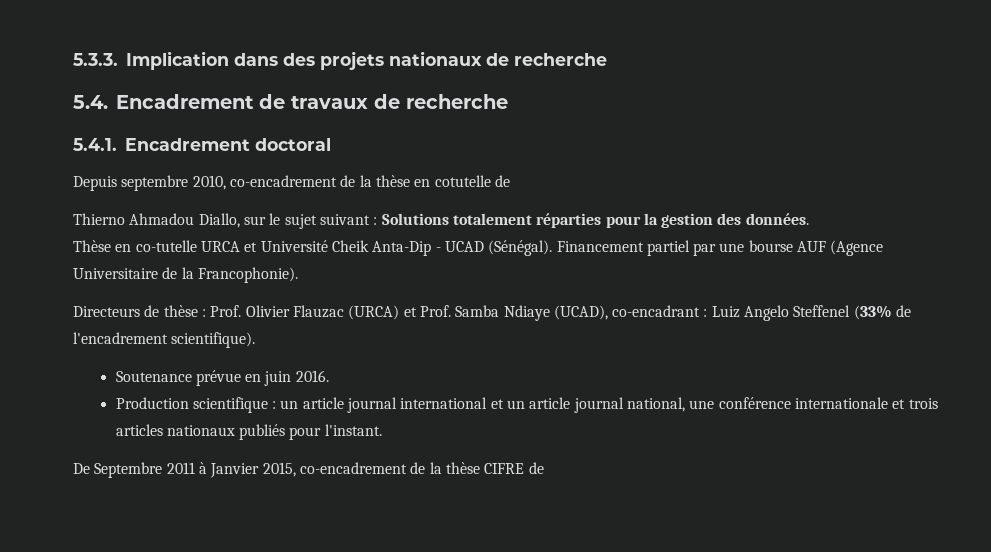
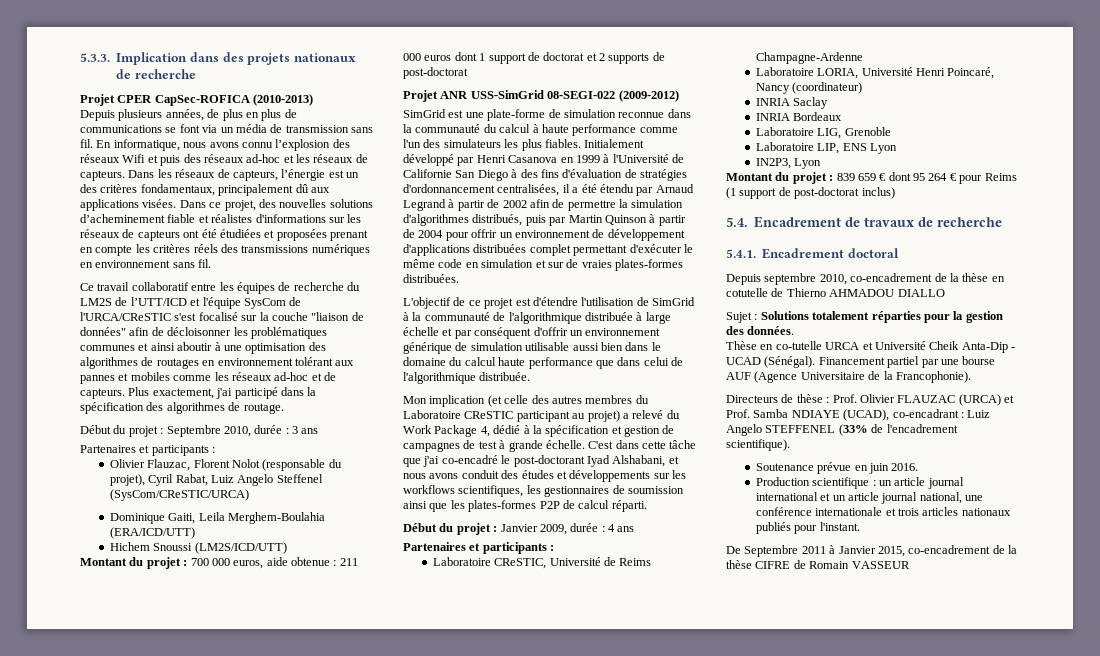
(607, 59) none -> [80,94,314,106] [80,109,297,121] [80,124,373,133] [80,139,350,151] [80,154,368,166] [80,169,359,181] [80,184,330,196] [80,199,373,211] [80,214,362,223] [80,229,368,241] [80,244,370,256] [80,259,212,268] [80,282,360,294] [80,297,302,309] [80,312,364,321] [80,327,327,339] [80,342,326,354] [80,357,355,369] [80,372,336,384] [80,387,317,399] [80,402,284,414] [80,425,319,437] [80,445,216,456] [109,459,342,471] [109,474,323,486] [109,489,249,501] [109,512,325,524] [109,527,195,539] [109,542,287,554] [80,557,358,569] [403,52,665,64] [403,67,468,79] [403,90,679,102] [403,109,691,121] [403,124,678,136] [403,139,645,151] [403,154,684,166] [403,169,687,181] [403,184,694,196] [403,199,684,211] [403,214,686,226] [403,229,685,241] [403,244,693,256] [403,259,683,271] [403,274,459,283] [403,297,695,309] [403,312,671,324] [403,327,661,339] [403,342,661,354] [403,357,683,369] [403,372,531,384] [403,395,649,407] [403,410,680,422] [403,425,675,437] [403,440,697,452] [403,455,679,467] [403,470,686,482] [403,485,684,497] [403,500,647,512] [403,523,635,535] [403,542,555,554] [432,557,652,569] [755,52,863,64] [755,67,995,79] [755,82,863,94] [755,97,829,109] [755,112,843,121] [755,127,891,139] [755,142,897,154] [755,158,822,169] [726,172,1017,184] [726,187,895,199] // Projet CPER CapSec-ROFICA (2010-2013) // Depuis plusieurs années, de plus en plus de communications se font via un média de transmission sans fil. En informatique, nous avons connu l’explosion des réseaux Wifi et puis des réseaux ad-hoc et les réseaux de capteurs. Dans les réseaux de capteurs, l’énergie est un des critères fondamentaux, principalement dû aux applications visées. Dans ce projet, des nouvelles solutions d’acheminement fiable et réalistes d'informations sur les réseaux de capteurs ont été étudiées et proposées prenant en compte les critères réels des transmissions numériques en environnement sans fil. // Ce travail collaboratif entre les équipes de recherche du LM2S de l’UTT/ICD et l'équipe SysCom de l'URCA/CReSTIC s'est focalisé sur la couche "liaison de données" afin de décloisonner les problématiques communes et ainsi aboutir à une optimisation des algorithmes de routages en environnement tolérant aux pannes et mobiles comme les réseaux ad-hoc et de capteurs. Plus exactement, j'ai participé dans la spécification des algorithmes de routage. // Début du projet : Septembre 2010, durée : 3 ans // Partenaires et participants : // Olivier Flauzac, Florent Nolot (responsable du projet), Cyril Rabat, Luiz Angelo Steffenel (SysCom/CReSTIC/URCA) // Dominique Gaiti, Leila Merghem-Boulahia (ERA/ICD/UTT) // Hichem Snoussi (LM2S/ICD/UTT) // Montant du projet : 700 000 euros, aide obtenue : 211 000 euros dont 1 support de doctorat et 2 supports de post-doctorat // Projet ANR USS-SimGrid 08-SEGI-022 (2009-2012) // SimGrid est une plate-forme de simulation reconnue dans la communauté du calcul à haute performance comme l'un des simulateurs les plus fiables. Initialement développé par Henri Casanova en 1999 à l'Université de Californie San Diego à des fins d'évaluation de stratégies d'ordonnancement centralisées, il a été étendu par Arnaud Legrand à partir de 2002 afin de permettre la simulation d'algorithmes distribués, puis par Martin Quinson à partir de 2004 pour offrir un environnement de développement d'applications distribuées complet permettant d'exécuter le même code en simulation et sur de vraies plates-formes distribuées. // L'objectif de ce projet est d'étendre l'utilisation de SimGrid à la communauté de l'algorithmique distribuée à large échelle et par conséquent d'offrir un environnement générique de simulation utilisable aussi bien dans le domaine du calcul haute performance que dans celui de l'algorithmique distribuée. // Mon implication (et celle des autres membres du Laboratoire CReSTIC participant au projet) a relevé du Work Package 4, dédié à la spécification et gestion de campagnes de test à grande échelle. C'est dans cette tâche que j'ai co-encadré le post-doctorant Iyad Alshabani, et nous avons conduit des études et développements sur les workflows scientifiques, les gestionnaires de soumission ainsi que les plates-formes P2P de calcul réparti. // Début du projet : Janvier 2009, durée : 4 ans // Partenaires et participants : // Laboratoire CReSTIC, Université de Reims Champagne-Ardenne // Laboratoire LORIA, Université Henri Poincaré, Nancy (coordinateur) // INRIA Saclay // INRIA Bordeaux // Laboratoire LIG, Grenoble // Laboratoire LIP, ENS Lyon // IN2P3, Lyon // Montant du projet : 839 659 € dont 95 264 € pour Reims (1 support de post-doctorat inclus)
[73,213,370,229] // Thierno Ahmadou Diallo, sur le sujet suivant -> [786,288,945,297] [726,312,752,323] Thierno AHMADOU DIALLO // Sujet
[292,305,344,318] Flauzac -> [897,395,956,403] FLAUZAC
[503,305,550,321] Ndiaye -> [791,410,840,418] NDIAYE
[793,305,851,317] Steffenel -> [765,425,836,433] STEFFENEL
(544, 468) none -> [809,561,910,569] Romain VASSEUR

